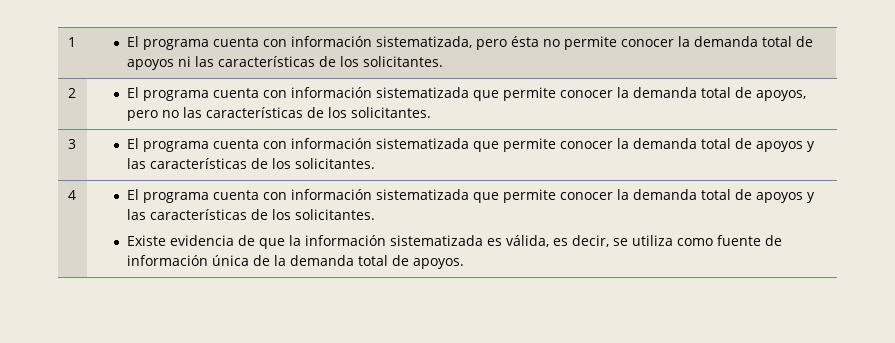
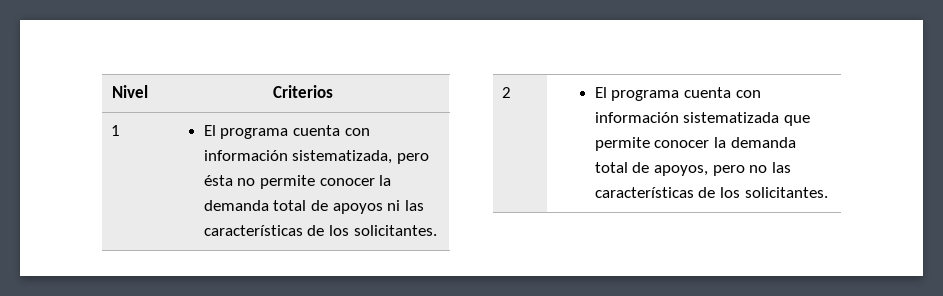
(68, 42) none -> [111,85,148,98] [273,85,333,98] Nivel | Criterios //
[68,139,77,149] [126,138,815,152] [126,158,375,169] [68,190,77,200] [126,189,815,203] [126,209,375,220] [126,235,782,249] [126,255,464,269] // 3 | El programa cuenta con información sistematizada que permite conocer la demanda total de apoyos y las características de los solicitantes. // 4 | El programa cuenta con información sistematizada que permite conocer la demanda total de apoyos y las características de los solicitantes. // Existe evidencia de que la información sistematizada es válida, es decir, se utiliza como fuente de información única de la demanda total de apoyos. -> (828, 192) none

